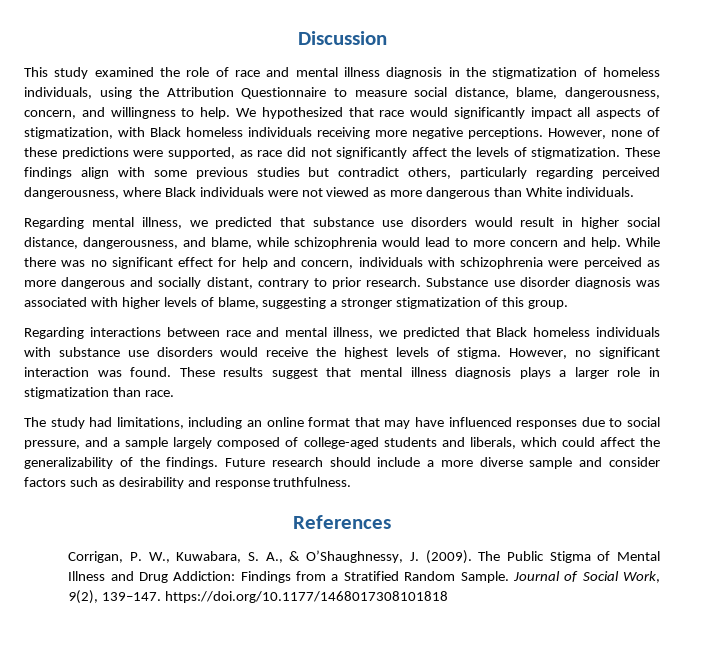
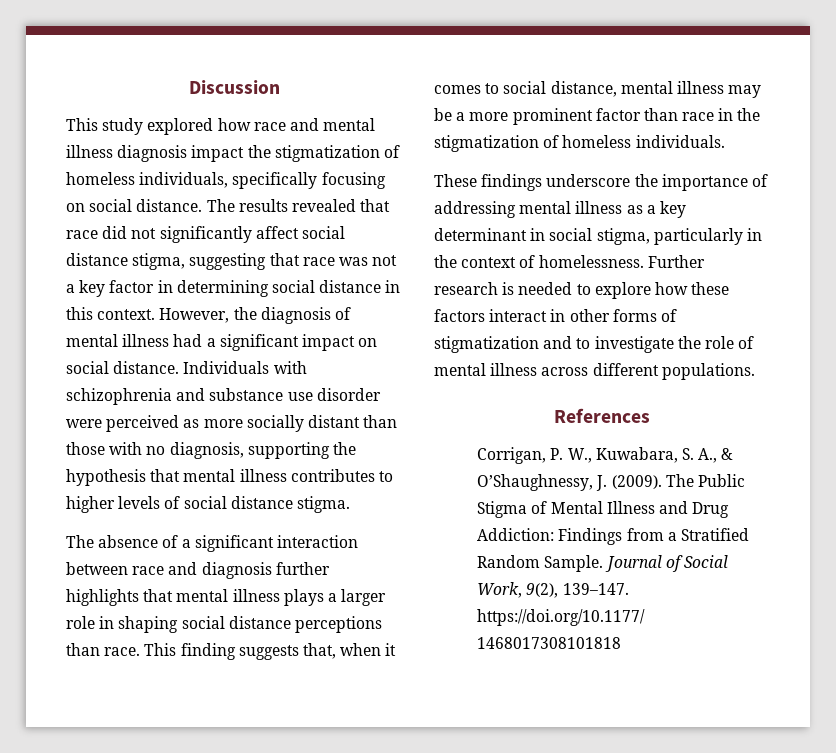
[94,67,229,77] examined the role of -> [147,118,251,135] explored how
(443, 73) none -> [191,145,400,162] [66,172,386,189] [66,199,391,212] [66,226,345,243] [66,253,398,270] [66,280,401,297] [66,307,351,324] [66,334,378,351] [66,361,307,374] [66,388,381,405] [66,415,398,432] [66,442,356,459] [66,469,393,486] [66,496,350,513] [66,535,358,552] [66,562,330,579] [66,589,387,606] [66,616,382,633] [66,643,397,660] [434,81,762,98] [434,108,715,125] impact the stigmatization of homeless individuals, specifically focusing on social distance. The results revealed that race did not significantly affect social distance stigma, suggesting that race was not a key factor in determining social distance in this context. However, the diagnosis of mental illness had a significant impact on social distance. Individuals with schizophrenia and substance use disorder were perceived as more socially distant than those with no diagnosis, supporting the hypothesis that mental illness contributes to higher levels of social distance stigma. // The absence of a significant interaction between race and diagnosis further highlights that mental illness plays a larger role in shaping social distance perceptions than race. This finding suggests that, when it comes to social distance, mental illness may be a more prominent factor than race
[24,87,661,99] [24,107,661,119] [24,127,660,139] [24,147,660,159] [24,167,660,179] [24,187,634,199] [24,217,660,229] [24,237,660,249] [24,257,661,269] [24,277,660,289] [24,297,568,309] [24,327,660,339] [24,347,660,359] [24,367,660,379] [24,387,174,399] [24,417,661,429] [24,437,660,449] [24,457,660,469] [24,477,352,489] individuals, using the Attribution Questionnaire to measure social distance, blame, dangerousness, concern, and willingness to help. We hypothesized that race would significantly impact all aspects of stigmatization, with Black homeless individuals receiving more negative perceptions. However, none of these predictions were supported, as race did not significantly affect the levels of stigmatization. These findings align with some previous studies but contradict others, particularly regarding perceived dangerousness, where Black individuals were not viewed as more dangerous than White individuals. // Regarding mental illness, we predicted that substance use disorders would result in higher social distance, dangerousness, and blame, while schizophrenia would lead to more concern and help. While there was no significant effect for help and concern, individuals with schizophrenia were perceived as more dangerous and socially distant, contrary to prior research. Substance use disorder diagnosis was associated with higher levels of blame, suggesting a stronger stigmatization of this group. // Regarding interactions between race and mental illness, we predicted that Black homeless individuals with substance use disorders would receive the highest levels of stigma. However, no significant interaction was found. These results suggest that mental illness diagnosis plays a larger role in stigmatization than race. // The study had limitations, including an online format that may have influenced responses due to social pressure, and a sample largely composed of college-aged students and liberals, which could affect the generalizability of the findings. Future research should include a more diverse sample and consider factors such as desirability and response truthfulness. -> [635,135,725,148] [434,174,768,191] [434,201,686,218] [434,228,762,245] [434,255,705,268] [434,282,730,299] [434,309,677,322] [434,336,755,353] [434,363,755,380] individuals. // These findings underscore the importance of addressing mental illness as a key determinant in social stigma, particularly in the context of homelessness. Further research is needed to explore how these factors interact in other forms of stigmatization and to investigate the role of mental illness across different populations.

